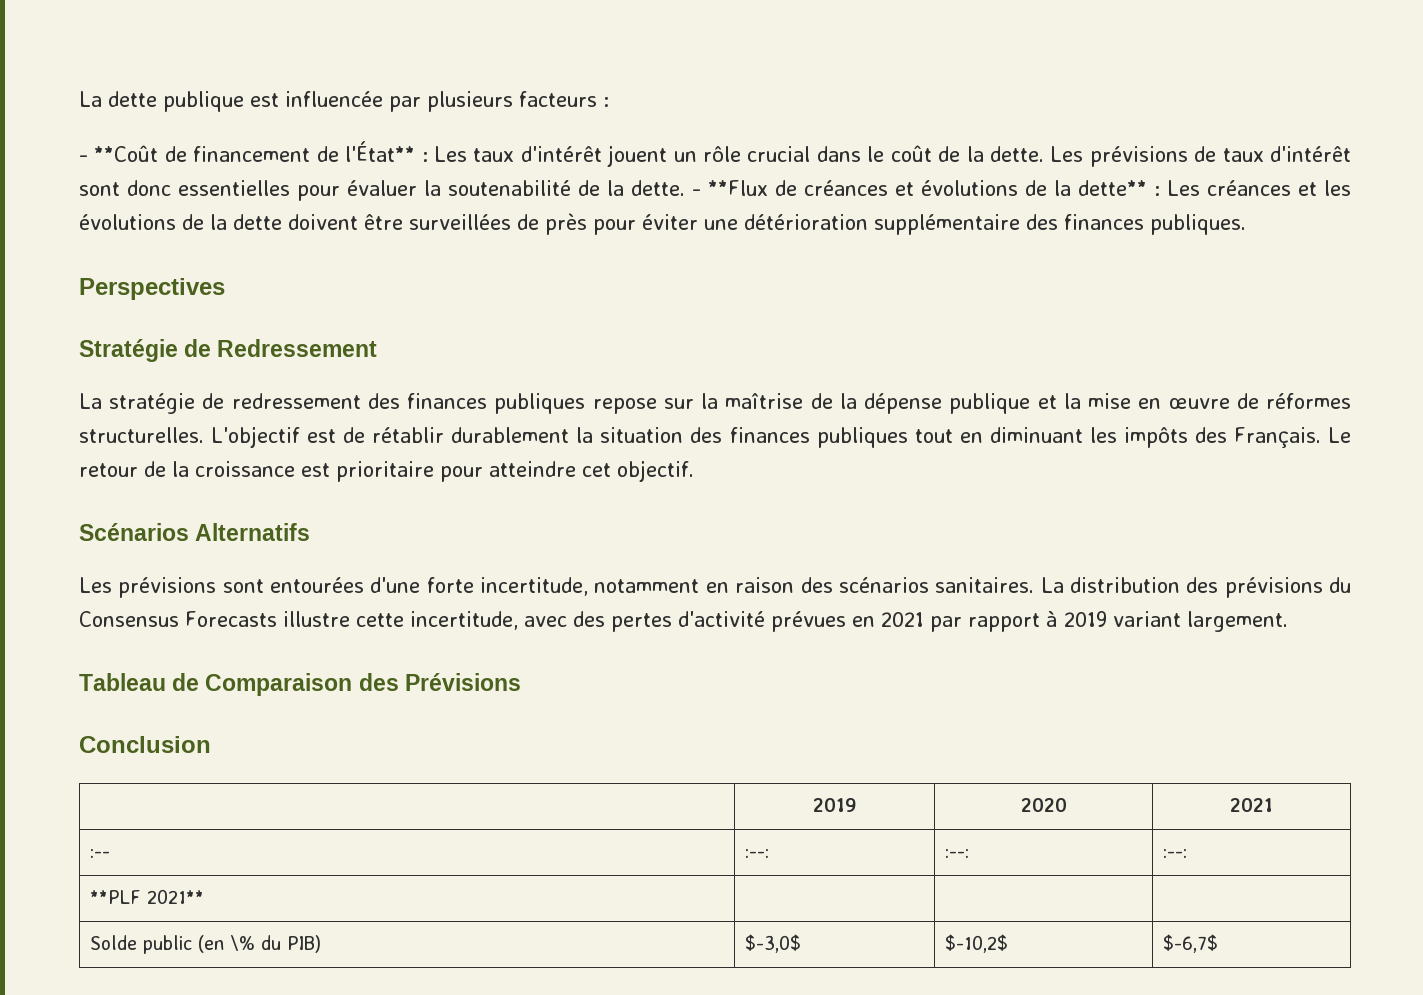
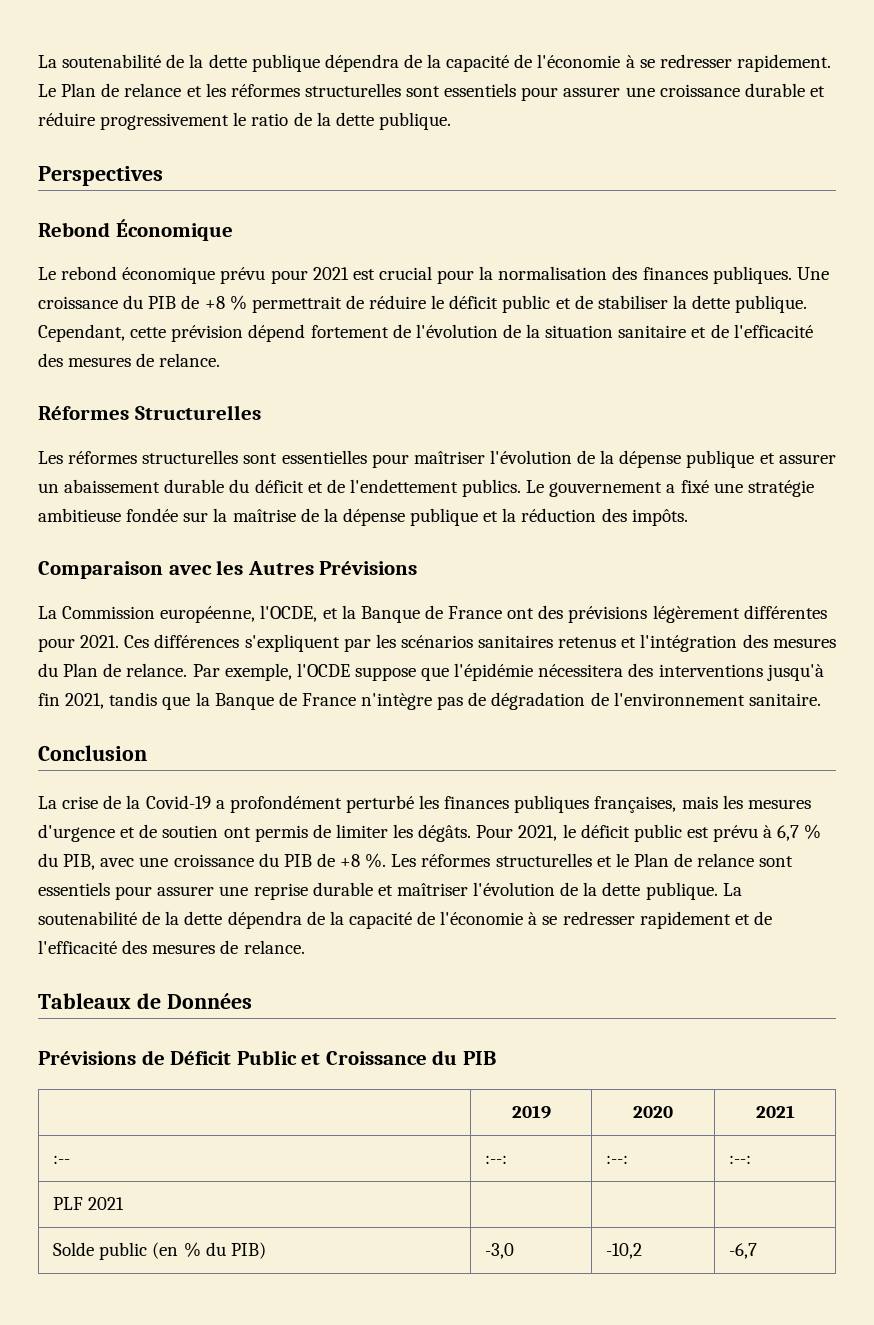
[79,91,609,112] [79,141,1351,167] [79,180,1351,201] [79,213,1246,235] [79,278,225,300] [79,339,378,362] [79,393,657,414] La dette publique est influencée par plusieurs facteurs : // - **Coût de financement de l'État** : Les taux d'intérêt jouent un rôle crucial dans le coût de la dette. Les prévisions de taux d'intérêt sont donc essentielles pour évaluer la soutenabilité de la dette. - **Flux de créances et évolutions de la dette** : Les créances et les évolutions de la dette doivent être surveillées de près pour éviter une détérioration supplémentaire des finances publiques. // Perspectives // Stratégie de Redressement // La stratégie de redressement des finances publiques repose -> [38,54,831,72] [38,83,825,101] [38,112,451,130] [38,166,163,186] [38,219,233,241] [38,266,829,284] [38,295,808,313] [38,324,813,342] [38,353,221,367] [38,405,261,420] [38,450,836,468] [38,479,814,497] [38,508,179,522] La soutenabilité de la dette publique dépendra de la capacité de l'économie à se redresser rapidement. Le Plan de relance et les réformes structurelles sont essentiels pour assurer une croissance durable et réduire progressivement le ratio de la dette publique. // Perspectives // Rebond Économique // Le rebond économique prévu pour 2021 est crucial pour la normalisation des finances publiques. Une croissance du PIB de +8 % permettrait de réduire le déficit public et de stabiliser la dette publique. Cependant, cette prévision dépend fortement de l'évolution de la situation sanitaire et de l'efficacité des mesures de relance. // Réformes Structurelles // Les réformes structurelles sont essentielles pour maîtriser l'évolution de la dépense publique et assurer un abaissement durable du déficit et de l'endettement publics. Le gouvernement a fixé une stratégie ambitieuse fondée
[1088,393,1351,409] [79,426,1351,448] [79,460,694,482] [79,523,311,541] [79,577,1351,598] [79,611,1288,632] [79,673,521,696] [79,736,211,753] mise en œuvre de réformes structurelles. L'objectif est de rétablir durablement la situation des finances publiques tout en diminuant les impôts des Français. Le retour de la croissance est prioritaire pour atteindre cet objectif. // Scénarios Alternatifs // Les prévisions sont entourées d'une forte incertitude, notamment en raison des scénarios sanitaires. La distribution des prévisions du Consensus Forecasts illustre cette incertitude, avec des pertes d'activité prévues en 2021 par rapport à 2019 variant largement. // Tableau de Comparaison des Prévisions // Conclusion -> [521,508,688,526] [38,560,418,579] [38,605,827,623] [38,634,836,652] [38,663,824,681] [38,692,821,710] [38,745,147,761] [38,795,811,813] [38,824,822,842] [38,853,794,870] [38,882,742,900] [38,911,772,929] [38,940,305,954] [38,993,252,1009] [38,1050,496,1065] réduction des impôts. // Comparaison avec les Autres Prévisions // La Commission européenne, l'OCDE, et la Banque de France ont des prévisions légèrement différentes pour 2021. Ces différences s'expliquent par les scénarios sanitaires retenus et l'intégration des mesures du Plan de relance. Par exemple, l'OCDE suppose que l'épidémie nécessitera des interventions jusqu'à fin 2021, tandis que la Banque de France n'intègre pas de dégradation de l'environnement sanitaire. // Conclusion // La crise de la Covid-19 a profondément perturbé les finances publiques françaises, mais les mesures d'urgence et de soutien ont permis de limiter les dégâts. Pour 2021, le déficit public est prévu à 6,7 % du PIB, avec une croissance du PIB de +8 %. Les réformes structurelles et le Plan de relance sont essentiels pour assurer une reprise durable et maîtriser l'évolution de la dette publique. La soutenabilité de la dette dépendra de la capacité de l'économie à se redresser rapidement et de l'efficacité des mesures de relance. // Tableaux de Données // Prévisions de Déficit Public et Croissance du PIB
[90,889,205,904] **PLF 2021** -> [53,1197,125,1210] PLF 2021
[230,935,256,951] \% -> [183,1242,201,1257] %
[745,934,802,953] [945,934,1009,953] [1163,934,1219,953] $-3,0$ | $-10,2$ | $-6,7$ -> [485,1243,515,1259] [606,1243,643,1259] [729,1243,758,1259] -3,0 | -10,2 | -6,7

